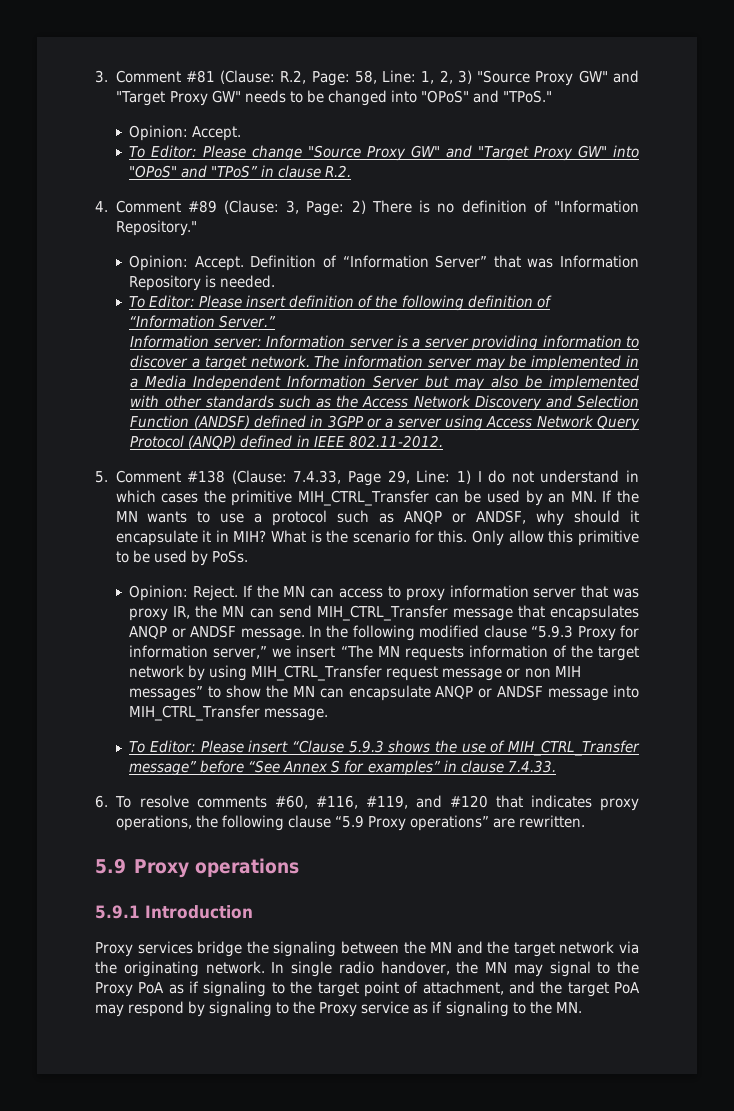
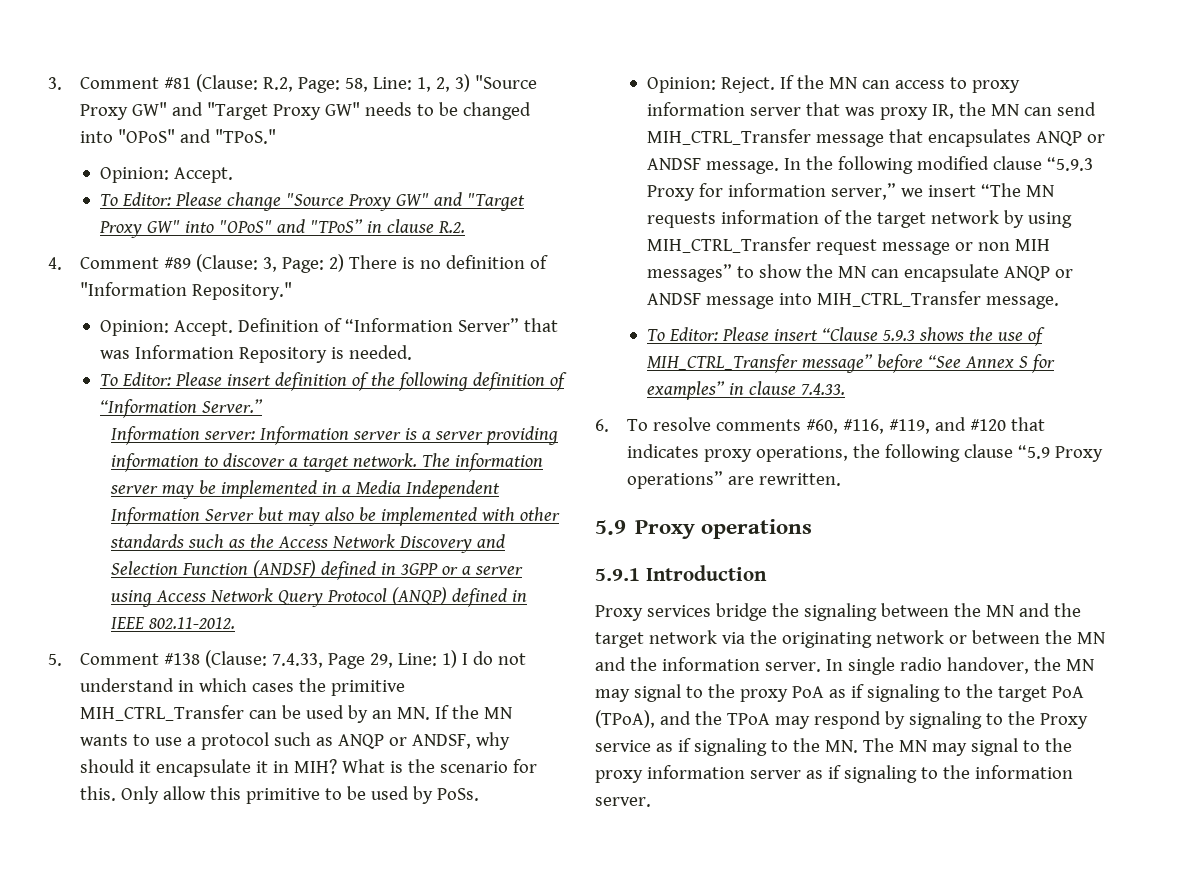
[205,961,265,974] network. -> [875,630,1105,644] [595,657,821,672] network or between the MN and the information server.
[95,982,133,997] Proxy -> [739,689,788,702] proxy
[363,981,640,997] point of attachment, and the target PoA -> [1051,686,1084,698] [595,710,770,728] PoA (TPoA), and the TPoA
(582, 1007) none -> [862,738,1072,756] [595,765,1073,783] [595,797,651,807] The MN may signal to the proxy information server as if signaling to the information server.

